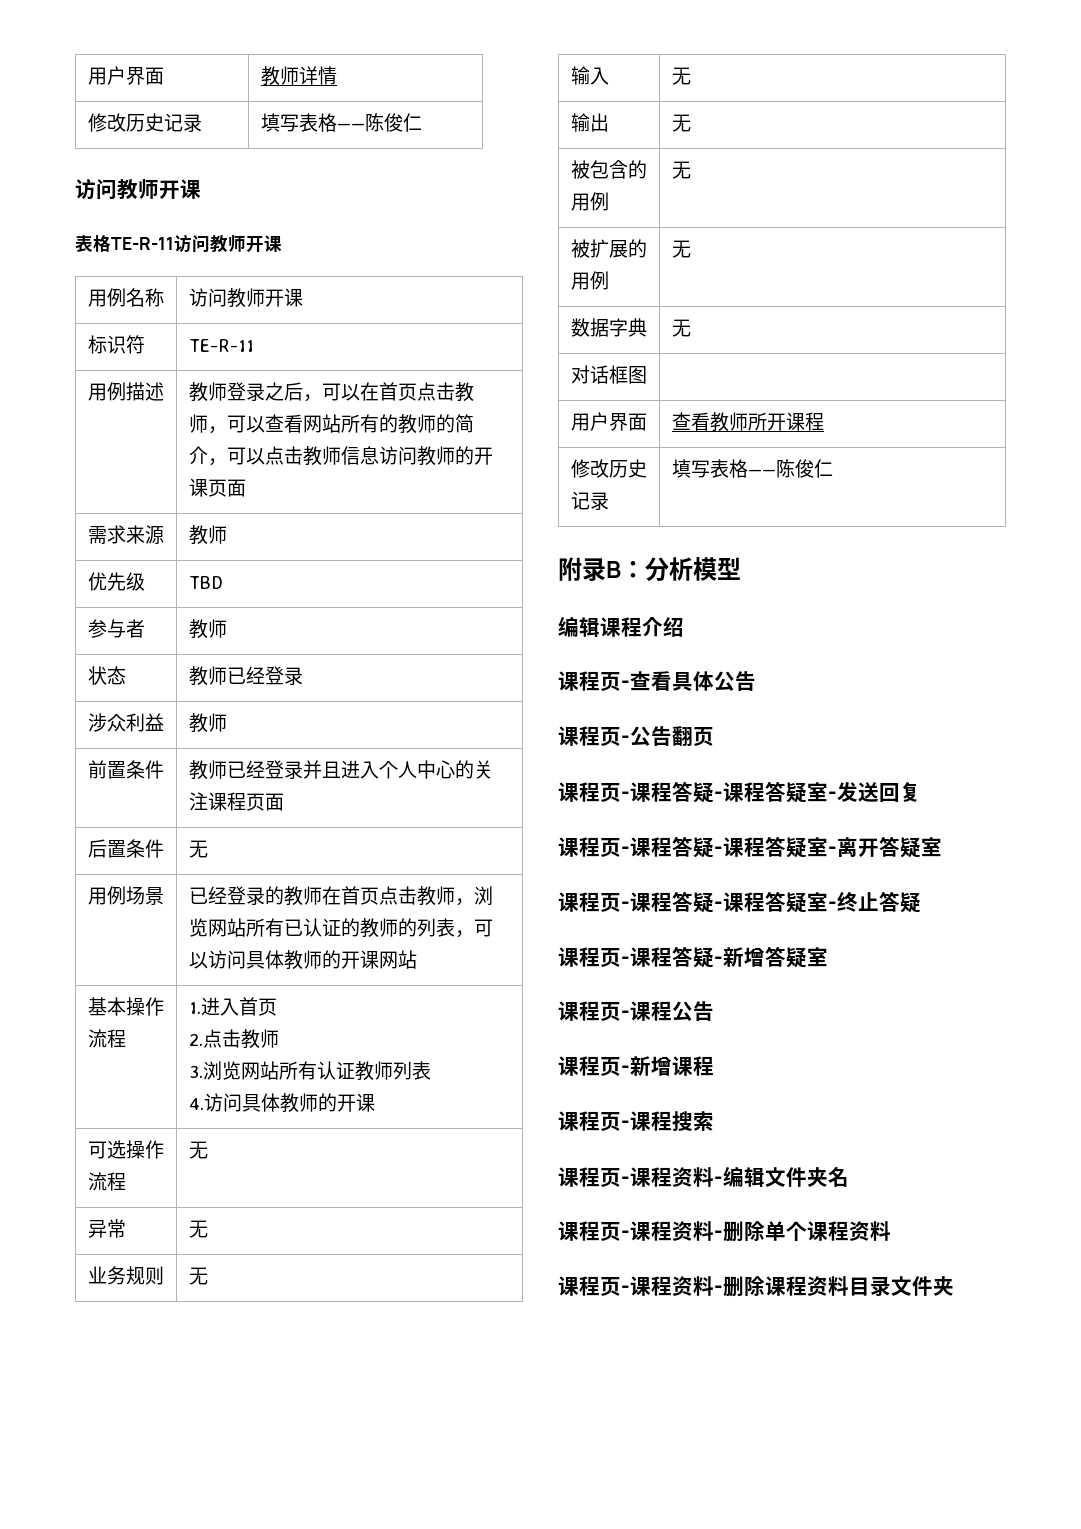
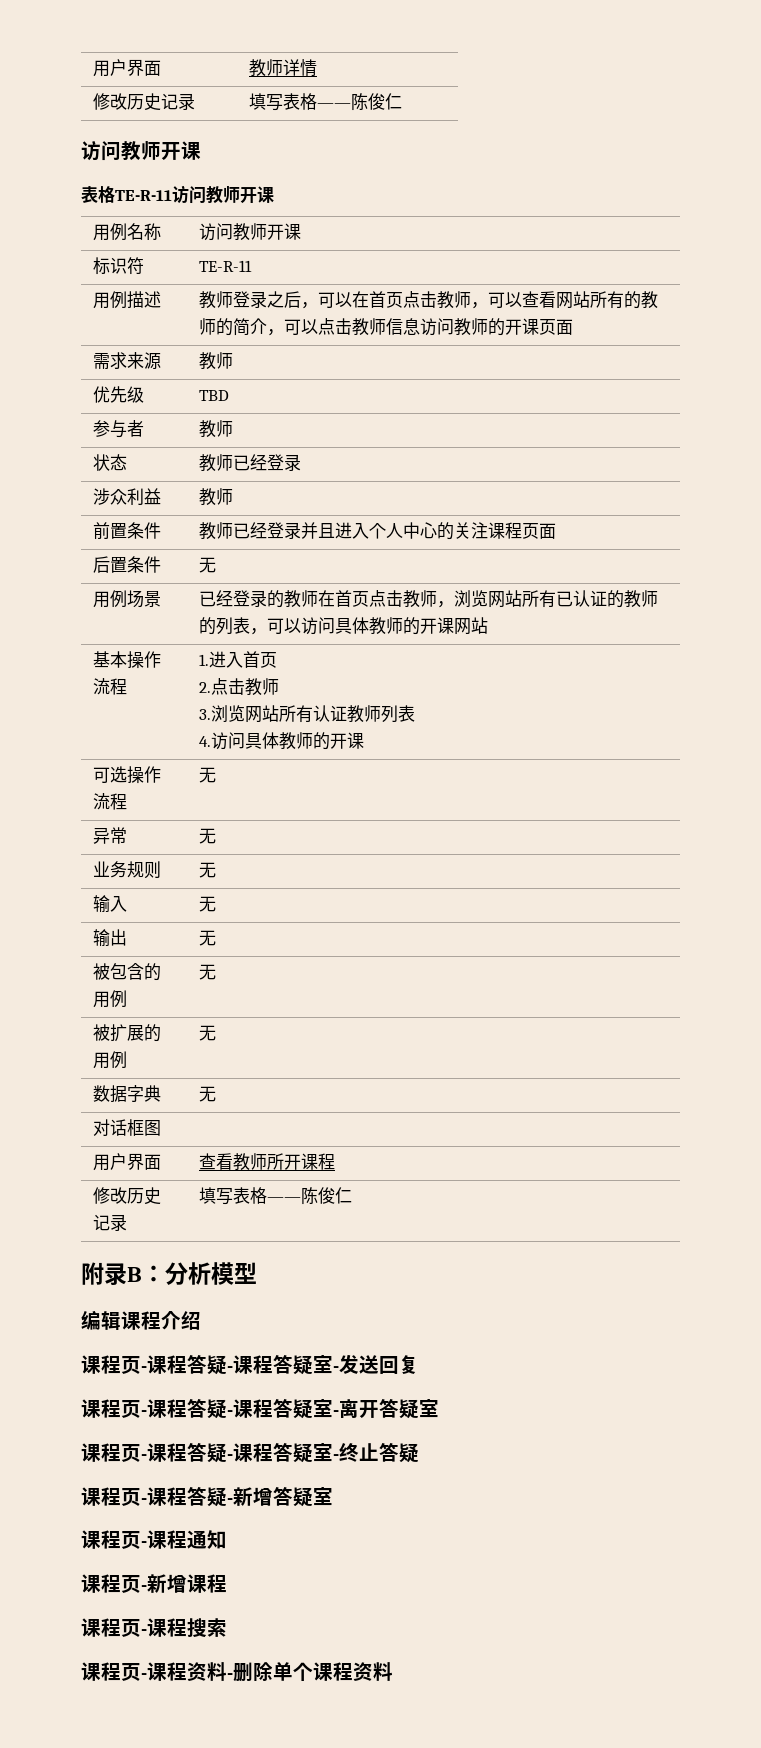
[558,671,756,691] [558,726,714,746] // 课程页-查看具体公告 // 课程页-公告翻页 -> (201, 1320) none
[672,1001,714,1021] 公告 -> [187,1530,227,1549] 通知
[558,1166,849,1187] // 课程页-课程资料-编辑文件夹名 -> (227, 1627) none
[558,1276,954,1297] // 课程页-课程资料-删除课程资料目录文件夹 -> (393, 1671) none

